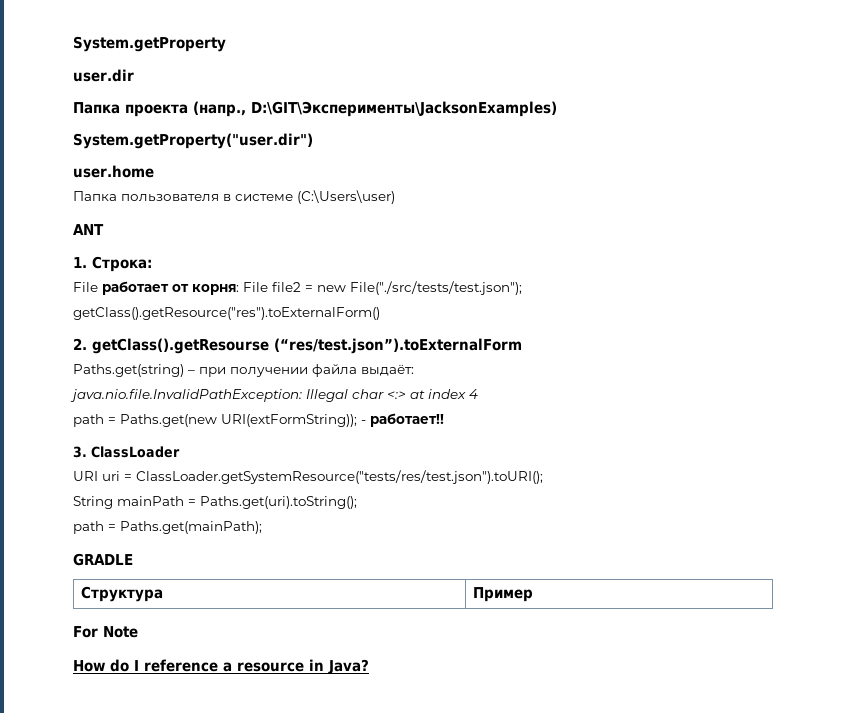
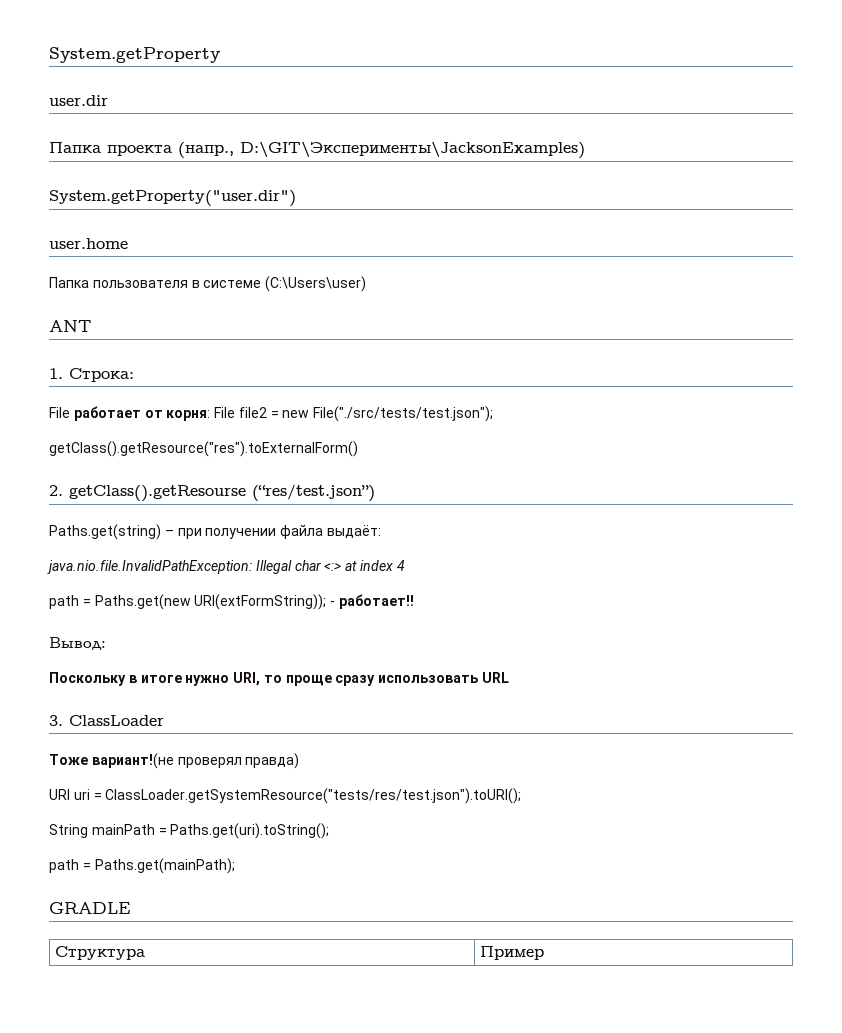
[274,338,522,354] (“res/test.json”).toExternalForm -> [252,484,375,502] (“res/test.json”)
[73,446,180,458] 3. ClassLoader -> [49,637,106,650] [49,672,510,686] [49,715,164,726] [49,753,300,769] Вывод: // Поскольку в итоге нужно URI, то проще сразу использовать URL // 3. ClassLoader // Тоже вариант!(не проверял правда)
[73,626,138,638] [73,659,369,674] // For Note // How do I reference a resource in Java? -> (544, 953) none

